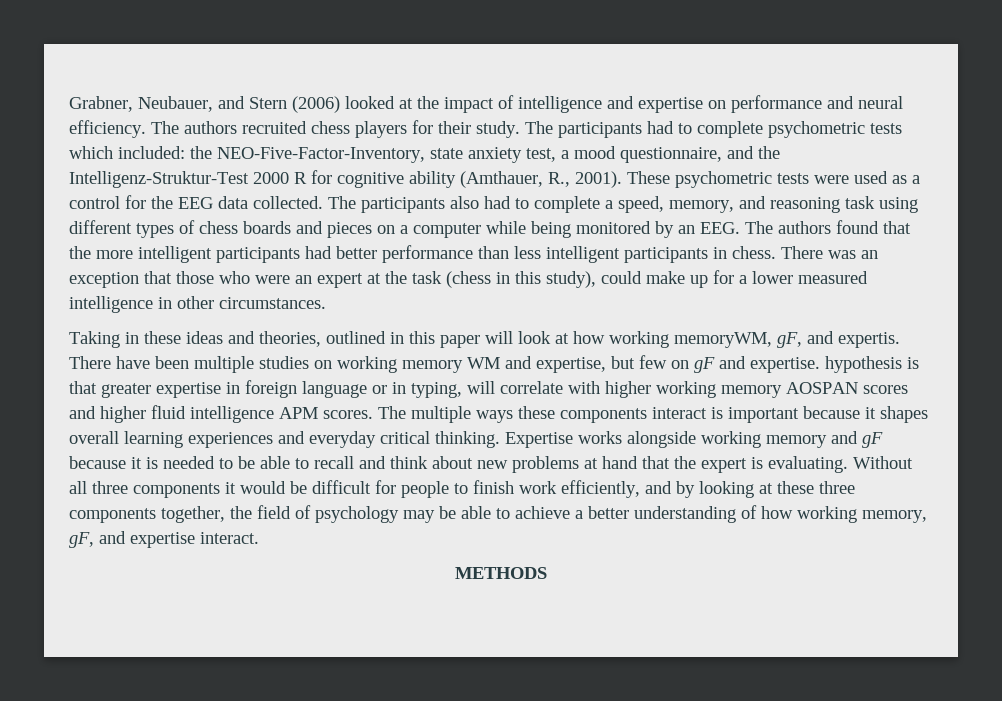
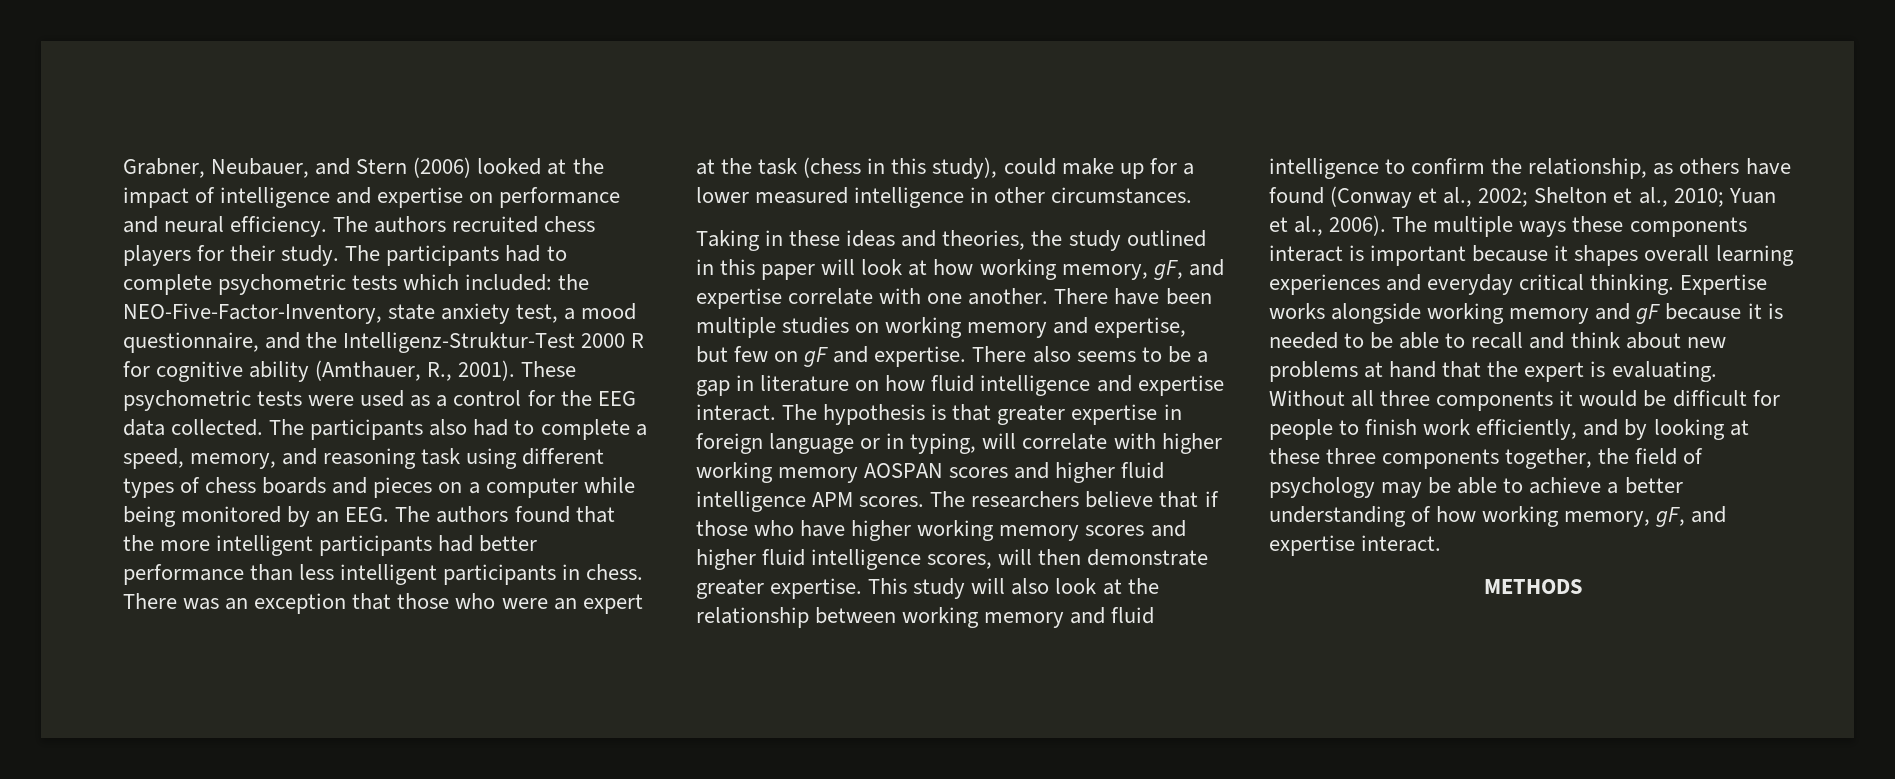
(321, 339) none -> [1031,230,1121,251] the study
[674,331,900,348] memoryWM, gF, and expertis. -> [1061,259,1224,280] [696,288,1049,309] memory, gF, and expertise correlate with one another.
[467,357,500,369] WM -> (1048, 330) none
(820, 365) none -> [972,346,1208,363] [696,375,1224,396] [696,404,818,421] There also seems to be a gap in literature on how fluid intelligence and expertise interact. The
(406, 412) none -> [971,491,1219,508] [696,520,1186,541] [696,549,1209,570] [696,578,1159,599] [696,607,1155,628] [1269,158,1791,179] [1269,186,1776,208] [1269,215,1428,236] researchers believe that if those who have higher working memory scores and higher fluid intelligence scores, will then demonstrate greater expertise. This study will also look at the relationship between working memory and fluid intelligence to confirm the relationship, as others have found (Conway et al., 2002; Shelton et al., 2010; Yuan et al., 2006). The

